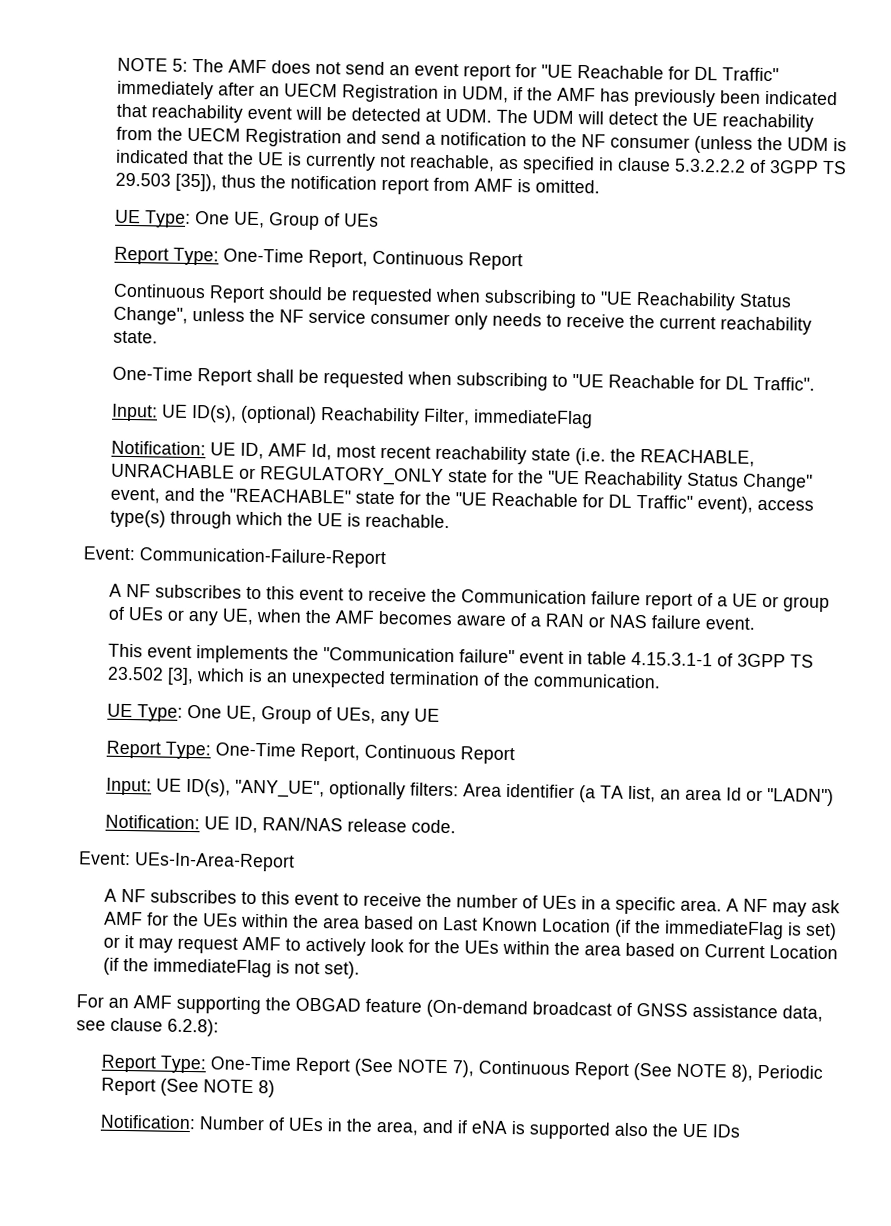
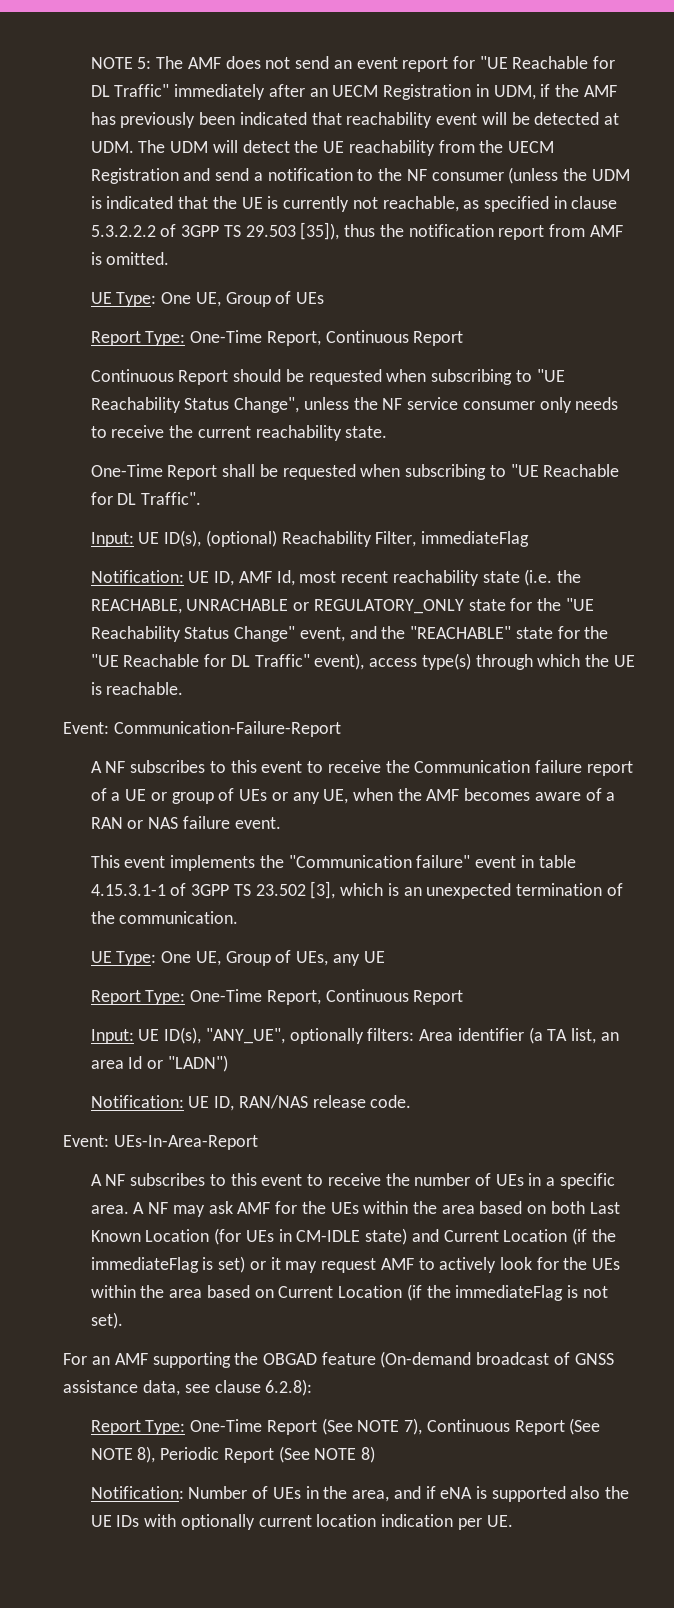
(439, 924) none -> [550,1201,585,1214] both
(611, 925) none -> [214,1228,568,1245] (for UEs in CM-IDLE state) and Current Location
(740, 1131) none -> [144,1514,513,1530] with optionally current location indication per UE.

